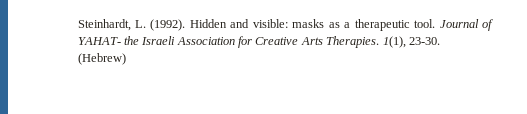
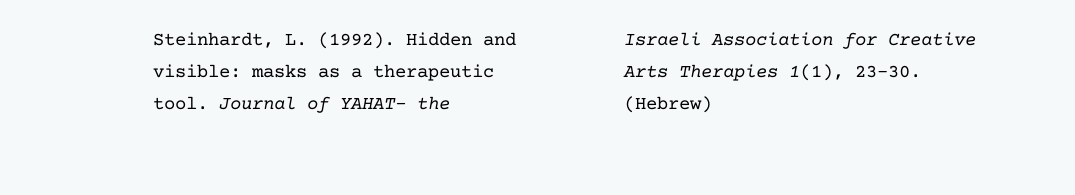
[326,36,380,48] Therapies. -> [679,64,779,81] Therapies

